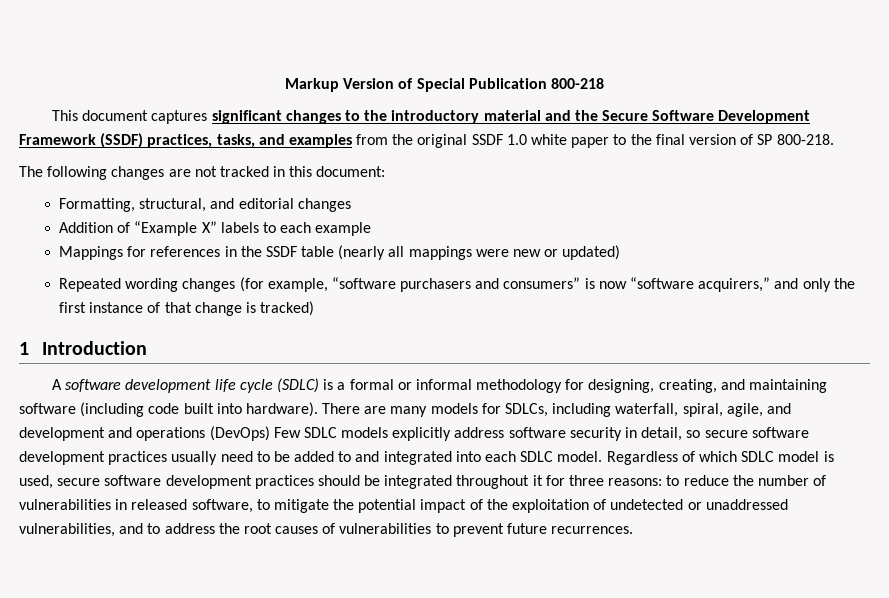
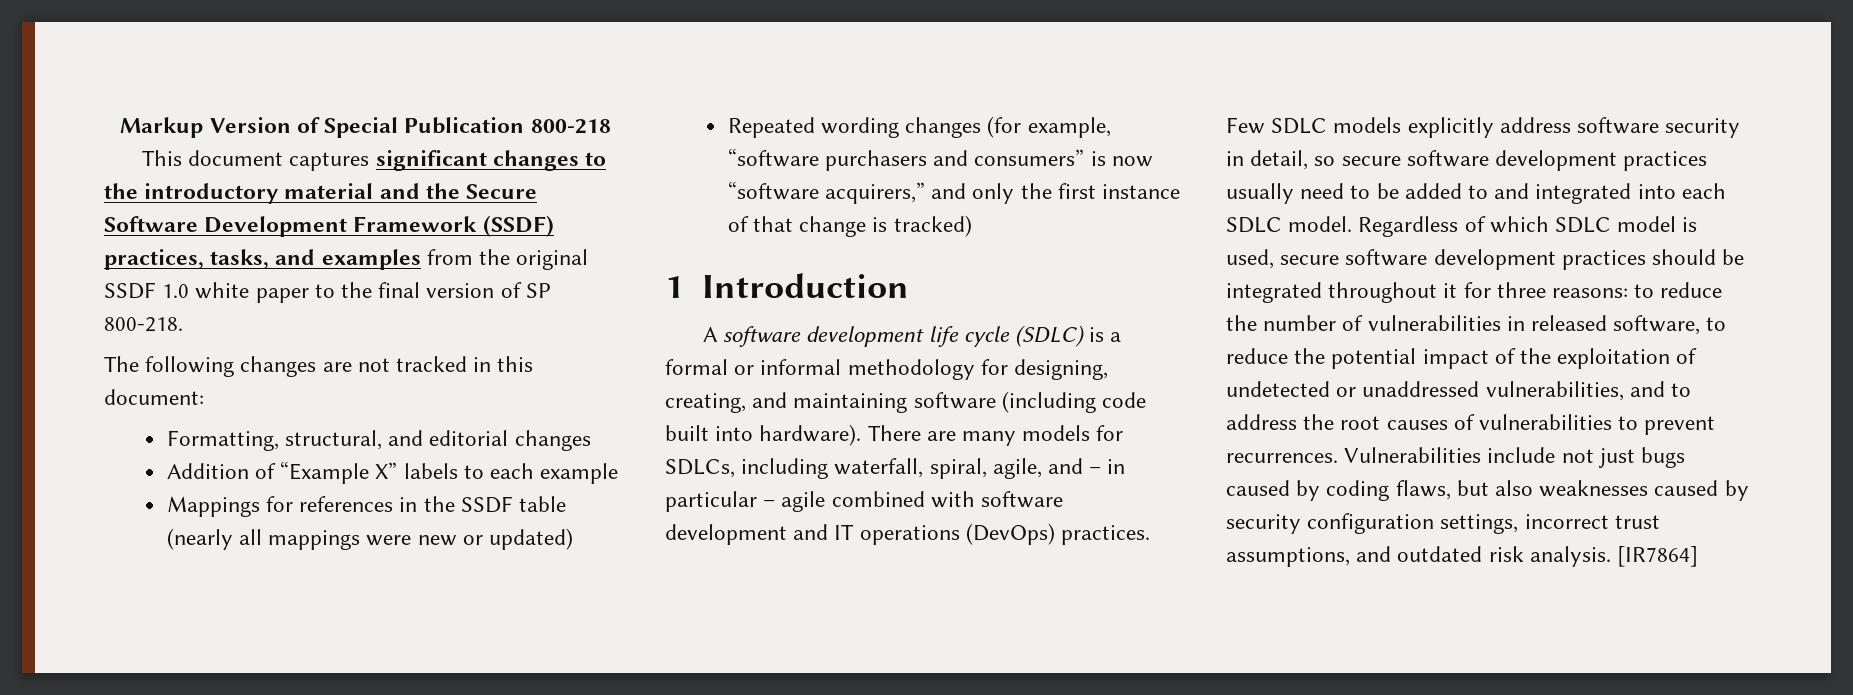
(791, 408) none -> [1089,459,1126,474] [665,491,1064,512] – in particular – agile combined with software
(133, 432) none -> [834,524,855,540] IT
(270, 433) none -> [1061,525,1151,545] practices.
[273,499,329,513] mitigate -> [1226,348,1288,364] reduce
[507,523,634,534] future recurrences. -> [1226,447,1686,468] [1226,480,1749,501] [1226,513,1660,534] [1226,546,1699,567] recurrences. Vulnerabilities include not just bugs caused by coding flaws, but also weaknesses caused by security configuration settings, incorrect trust assumptions, and outdated risk analysis. [IR7864]

